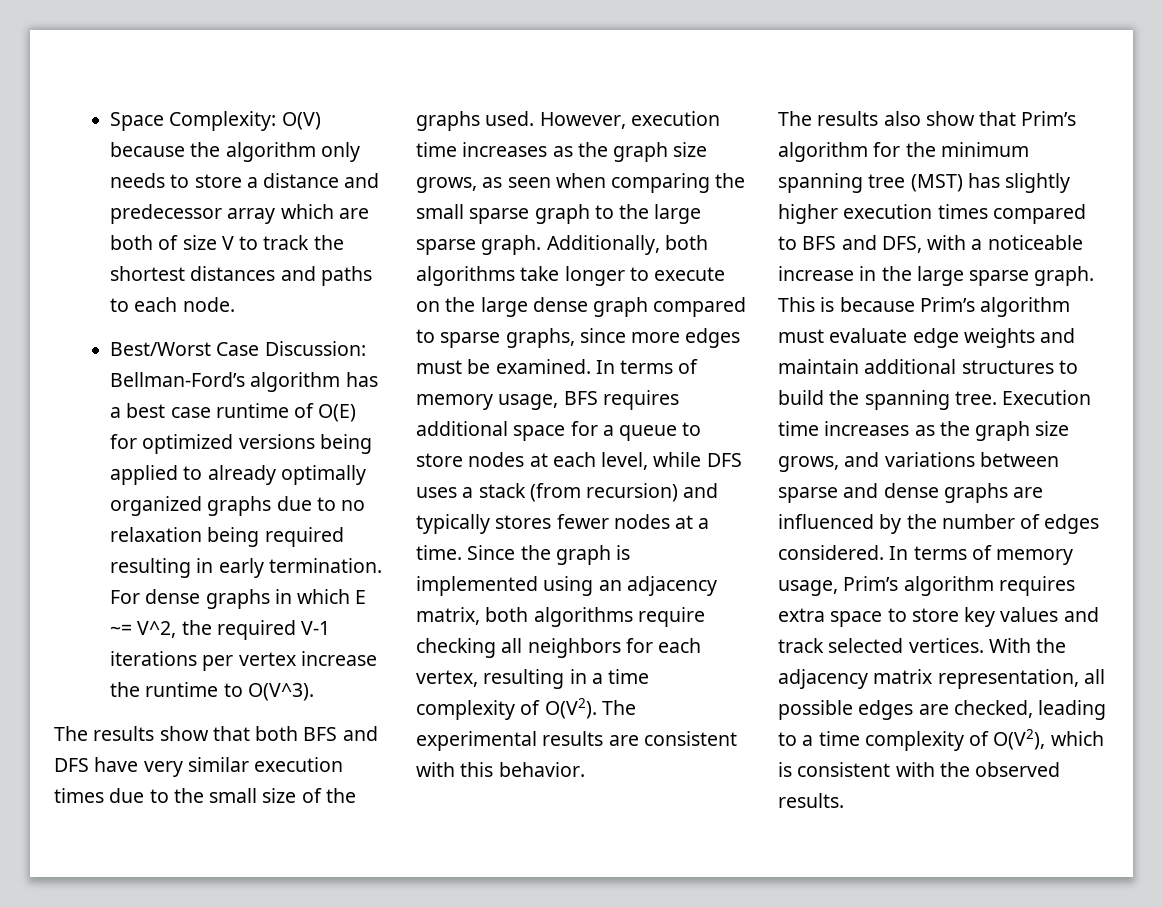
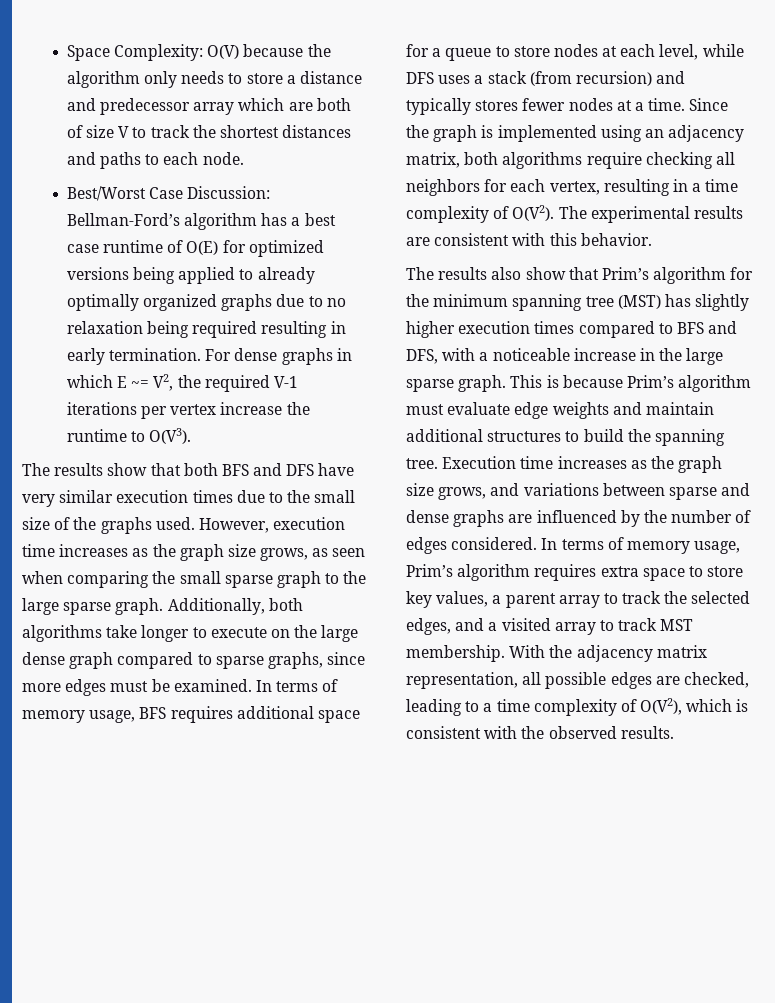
[137,621,177,638] V^2, -> [153,374,174,391] V2,
[247,683,314,701] O(V^3). -> [149,428,192,444] O(V3).
[1000,607,1099,622] [778,638,984,653] values and track selected vertices. -> [436,591,751,608] [406,618,694,635] [406,645,505,662] values, a parent array to track the selected edges, and a visited array to track MST membership.

